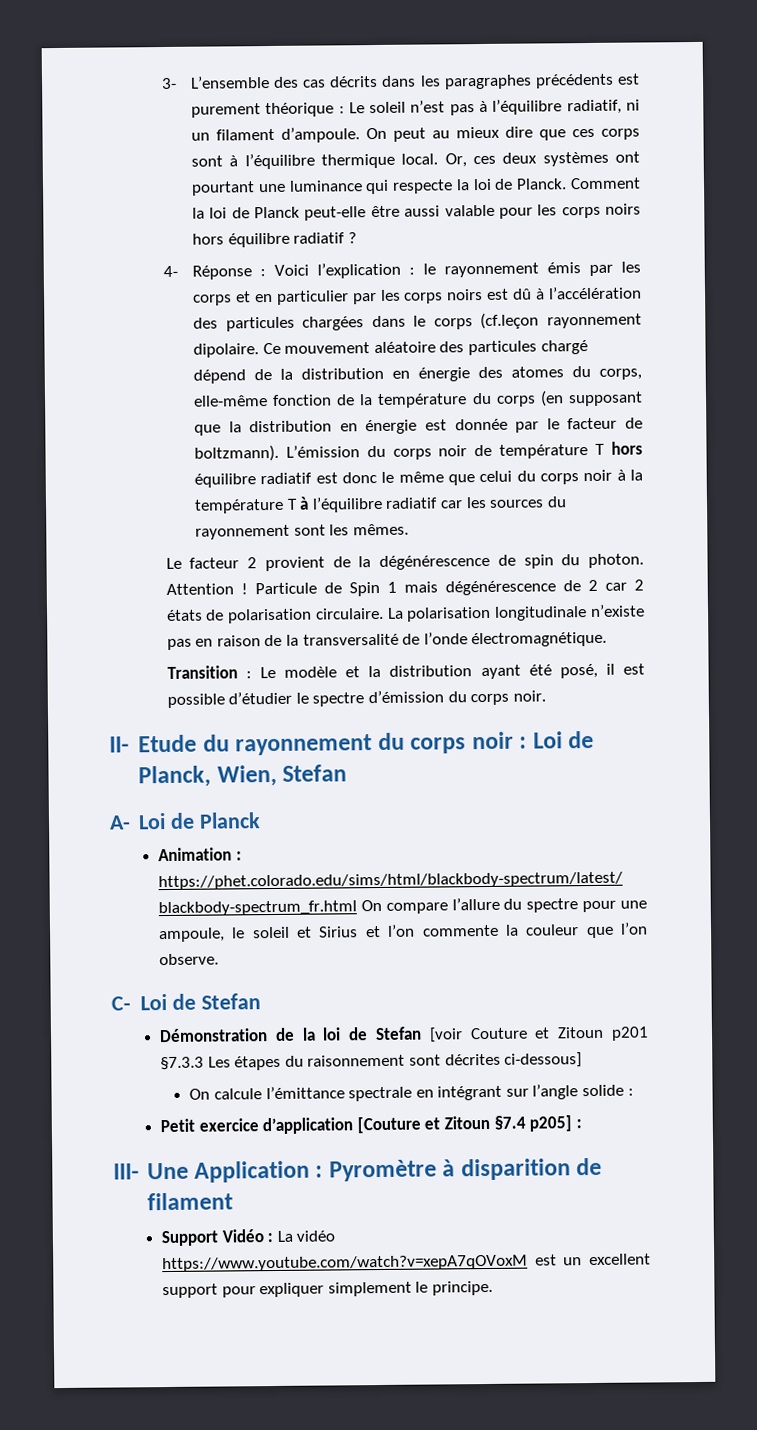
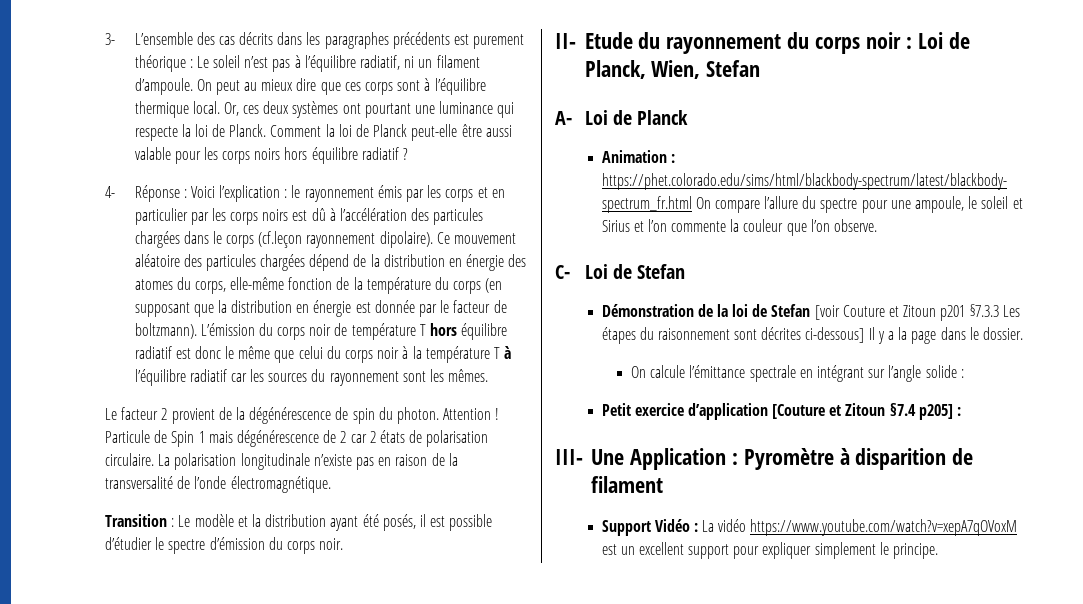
[192,343,259,358] dipolaire. -> [379,231,433,248] dipolaire).
[540,340,588,355] chargé -> [260,254,306,271] chargées
[559,663,598,679] posé, -> [382,514,416,531] posés,
(583, 1060) none -> [868,327,1023,344] Il y a la page dans le dossier.

